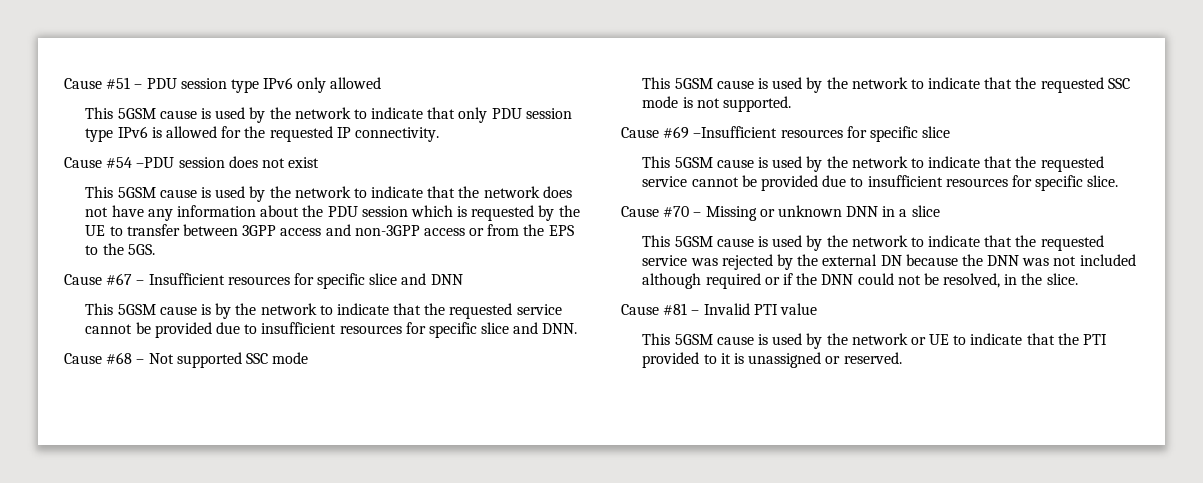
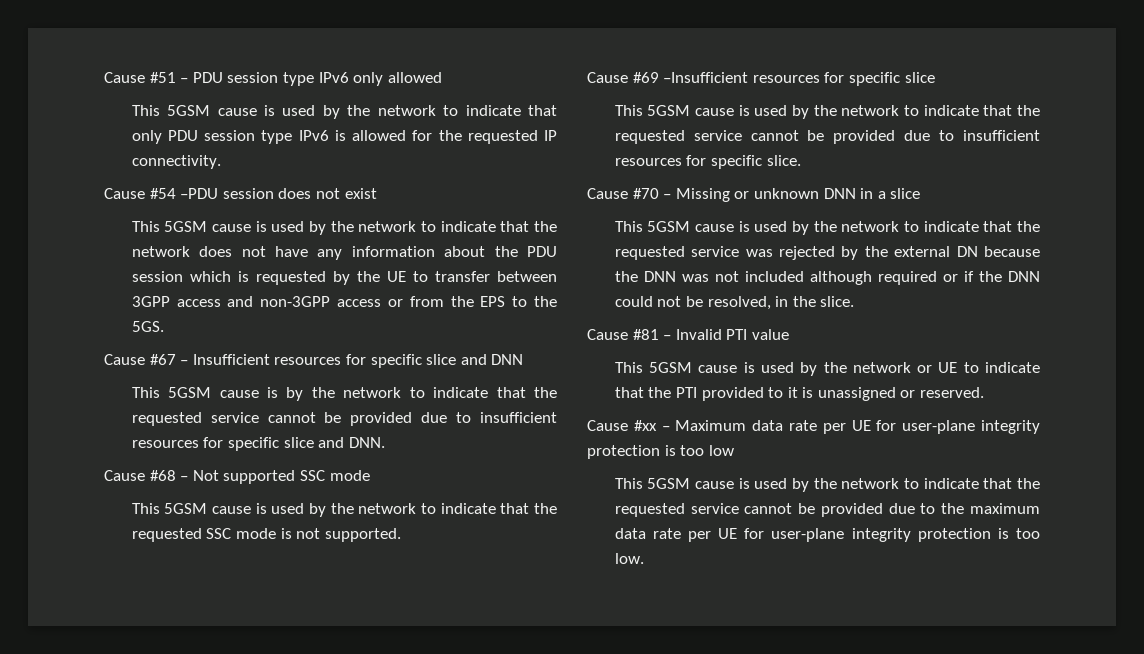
(902, 358) none -> [587,420,1040,434] [587,445,734,459] [614,478,1040,492] [614,503,1040,517] [614,528,1040,542] [614,553,644,564] // Cause #xx – Maximum data rate per UE for user-plane integrity protection is too low // This 5GSM cause is used by the network to indicate that the requested service cannot be provided due to the maximum data rate per UE for user-plane integrity protection is too low.

